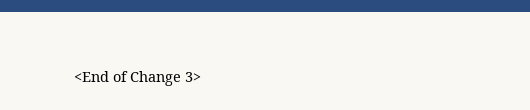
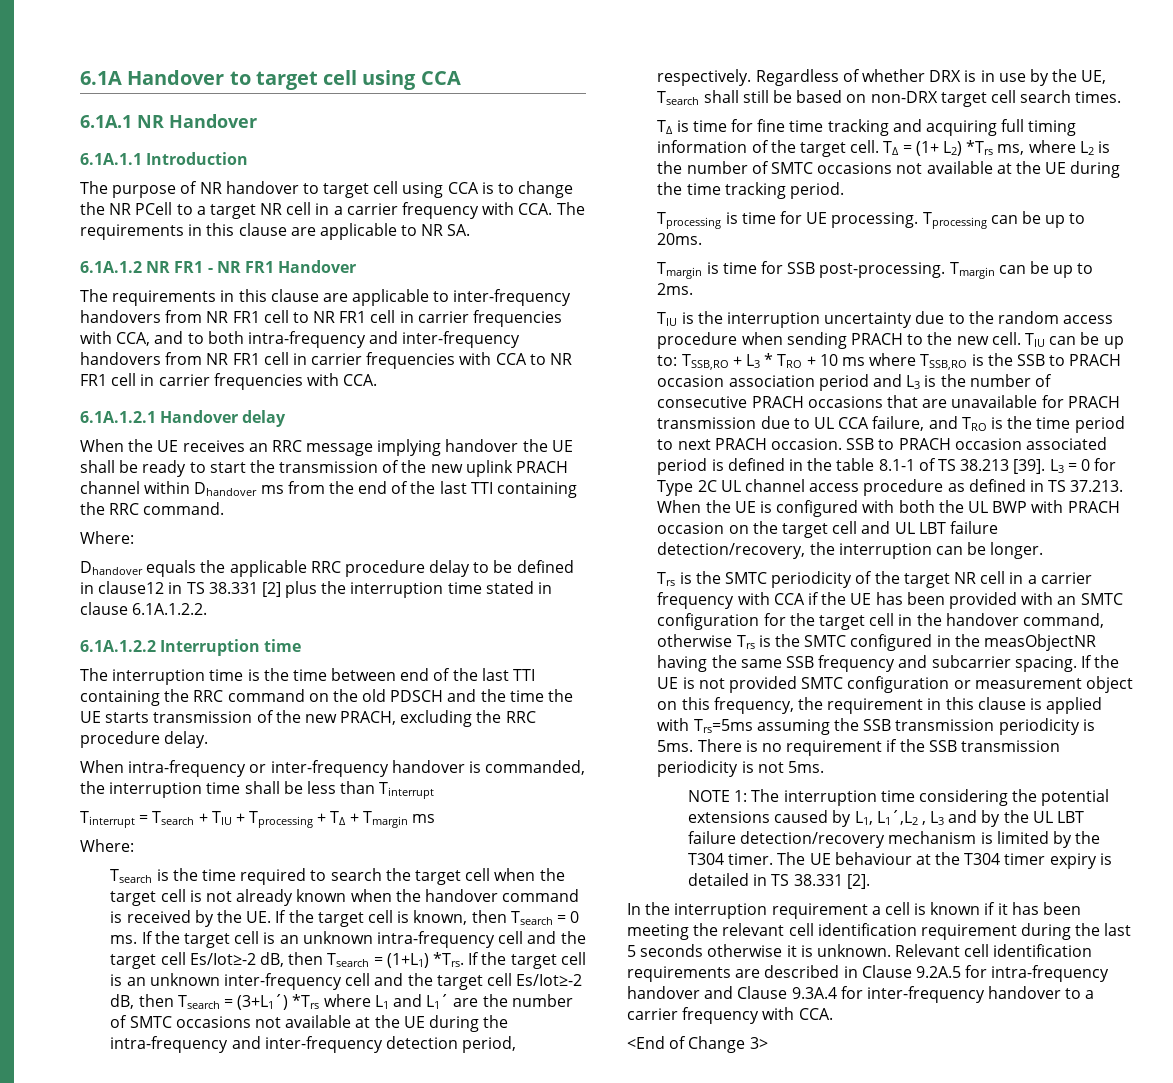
(74, 76) none -> [80,70,461,90] [80,114,257,128] [80,152,249,165] [80,181,574,198] [80,202,585,219] [80,223,471,240] [80,260,357,273] [80,289,572,306] [80,310,563,327] [80,331,521,348] [80,352,573,369] [80,373,378,390] [80,410,287,427] [80,439,573,456] [80,460,569,477] [80,481,578,498] [80,502,225,515] [80,531,134,544] [80,560,574,577] [80,581,553,598] [80,602,208,615] [80,639,302,656] [80,668,536,685] [80,689,574,706] [80,710,536,727] [80,731,209,748] [80,760,586,777] [80,781,435,799] [80,811,436,828] [80,839,134,852] [110,868,565,885] [110,889,580,906] [110,910,580,927] [110,931,586,948] [110,952,586,969] [110,973,583,990] [110,994,573,1010] [110,1015,509,1032] [110,1036,517,1053] [657,69,1107,86] [657,90,1122,107] [657,119,1077,136] [657,140,1110,157] [657,161,1121,178] [657,182,845,199] [657,211,1086,229] [657,233,703,245] [657,261,1094,279] [657,283,694,295] [657,311,1114,328] [657,332,1124,349] [657,353,1122,370] [657,374,1052,391] [657,395,1120,408] [657,416,1125,433] [657,437,1107,450] [657,458,1117,475] [657,479,1124,496] [657,500,1120,517] [657,521,998,538] [657,542,1044,559] [657,571,1092,588] [657,592,1123,609] [657,613,1104,630] [657,634,1096,651] [657,655,1120,672] [657,676,1133,693] [657,697,1103,714] [657,718,1095,735] [657,739,1060,756] [657,760,825,777] [687,789,1110,806] [687,810,1084,827] [687,831,1101,848] [687,852,1112,869] [687,873,870,889] [627,902,1082,919] [627,923,1132,940] [627,944,1093,957] [627,965,1110,982] [627,986,1095,1003] [627,1007,833,1024] 6.1A Handover to target cell using CCA // 6.1A.1 NR Handover // 6.1A.1.1 Introduction // The purpose of NR handover to target cell using CCA is to change the NR PCell to a target NR cell in a carrier frequency with CCA. The requirements in this clause are applicable to NR SA. // 6.1A.1.2 NR FR1 - NR FR1 Handover // The requirements in this clause are applicable to inter-frequency handovers from NR FR1 cell to NR FR1 cell in carrier frequencies with CCA, and to both intra-frequency and inter-frequency handovers from NR FR1 cell in carrier frequencies with CCA to NR FR1 cell in carrier frequencies with CCA. // 6.1A.1.2.1 Handover delay // When the UE receives an RRC message implying handover the UE shall be ready to start the transmission of the new uplink PRACH channel within Dhandover ms from the end of the last TTI containing the RRC command. // Where: // Dhandover equals the applicable RRC procedure delay to be defined in clause12 in TS 38.331 [2] plus the interruption time stated in clause 6.1A.1.2.2. // 6.1A.1.2.2 Interruption time // The interruption time is the time between end of the last TTI containing the RRC command on the old PDSCH and the time the UE starts transmission of the new PRACH, excluding the RRC procedure delay. // When intra-frequency or inter-frequency handover is commanded, the interruption time shall be less than Tinterrupt // Tinterrupt = Tsearch + TIU + Tprocessing + T∆ + Tmargin ms // Where: // Tsearch is the time required to search the target cell when the target cell is not already known when the handover command is received by the UE. If the target cell is known, then Tsearch = 0 ms. If the target cell is an unknown intra-frequency cell and the target cell Es/Iot≥-2 dB, then Tsearch = (1+L1) *Trs. If the target cell is an unknown inter-frequency cell and the target cell Es/Iot≥-2 dB, then Tsearch = (3+L1´) *Trs where L1 and L1´ are the number of SMTC occasions not available at the UE during the intra-frequency and inter-frequency detection period, respectively. Regardless of whether DRX is in use by the UE, Tsearch shall still be based on non-DRX target cell search times. // T∆ is time for fine time tracking and acquiring full timing information of the target cell. T∆ = (1+ L2) *Trs ms, where L2 is the number of SMTC occasions not available at the UE during the time tracking period. // Tprocessing is time for UE processing. Tprocessing can be up to 20ms. // Tmargin is time for SSB post-processing. Tmargin can be up to 2ms. // TIU is the interruption uncertainty due to the random access procedure when sending PRACH to the new cell. TIU can be up to: TSSB,RO + L3 * TRO + 10 ms where TSSB,RO is the SSB to PRACH occasion association period and L3 is the number of consecutive PRACH occasions that are unavailable for PRACH transmission due to UL CCA failure, and TRO is the time period to next PRACH occasion. SSB to PRACH occasion associated period is defined in the table 8.1-1 of TS 38.213 [39]. L3 = 0 for Type 2C UL channel access procedure as defined in TS 37.213. When the UE is configured with both the UL BWP with PRACH occasion on the target cell and UL LBT failure detection/recovery, the interruption can be longer. // Trs is the SMTC periodicity of the target NR cell in a carrier frequency with CCA if the UE has been provided with an SMTC configuration for the target cell in the handover command, otherwise Trs is the SMTC configured in the measObjectNR having the same SSB frequency and subcarrier spacing. If the UE is not provided SMTC configuration or measurement object on this frequency, the requirement in this clause is applied with Trs=5ms assuming the SSB transmission periodicity is 5ms. There is no requirement if the SSB transmission periodicity is not 5ms. // NOTE 1: The interruption time considering the potential extensions caused by L1, L1´,L2 , L3 and by the UL LBT failure detection/recovery mechanism is limited by the T304 timer. The UE behaviour at the T304 timer expiry is detailed in TS 38.331 [2]. // In the interruption requirement a cell is known if it has been meeting the relevant cell identification requirement during the last 5 seconds otherwise it is unknown. Relevant cell identification requirements are described in Clause 9.2A.5 for intra-frequency handover and Clause 9.3A.4 for inter-frequency handover to a carrier frequency with CCA. //

